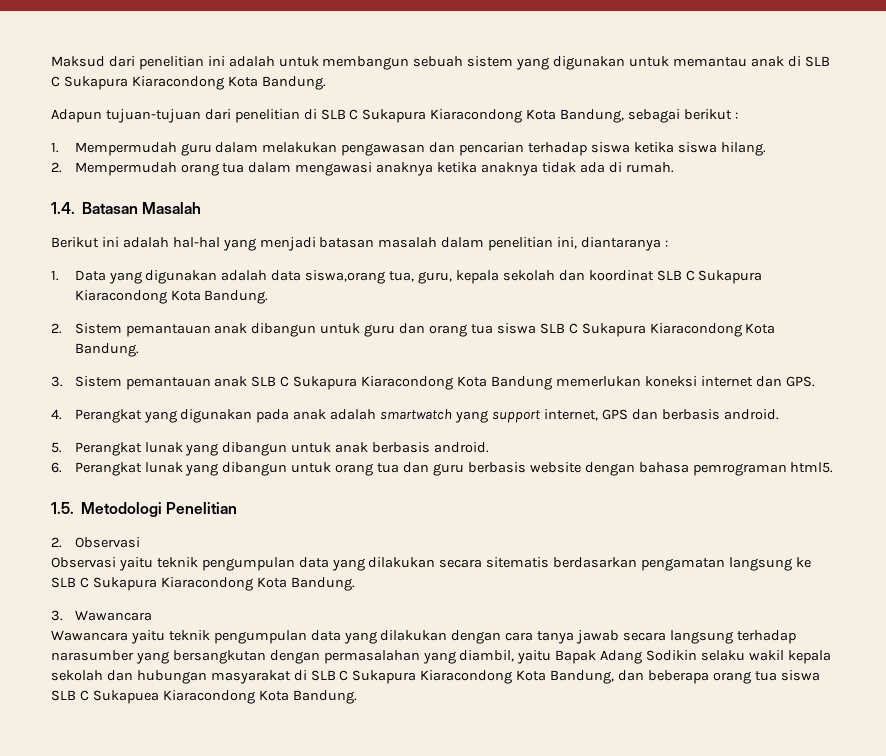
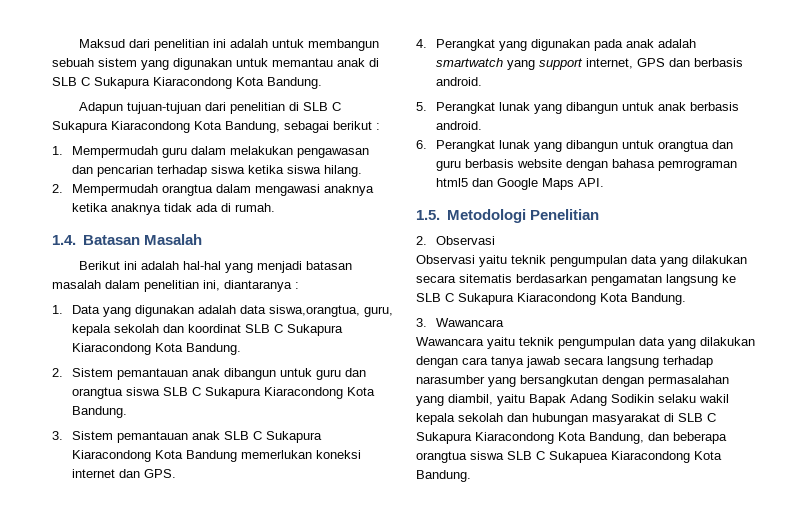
[180,163,245,176] orang tua -> [161,184,213,196] orangtua
[305,270,415,284] siswa,orang tua, -> [268,305,360,317] siswa,orangtua,
[429,324,493,337] orang tua -> [71,387,123,399] orangtua
[335,463,400,476] orang tua -> [657,140,709,152] orangtua
[790,462,834,473] html5. -> [435,178,604,190] html5 dan Google Maps API.
[712,671,777,684] orang tua -> [416,451,467,463] orangtua

